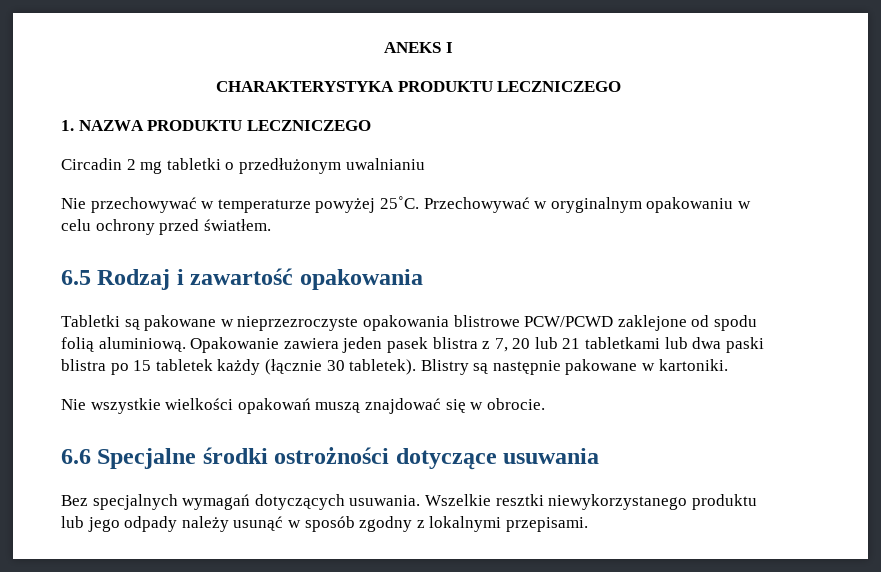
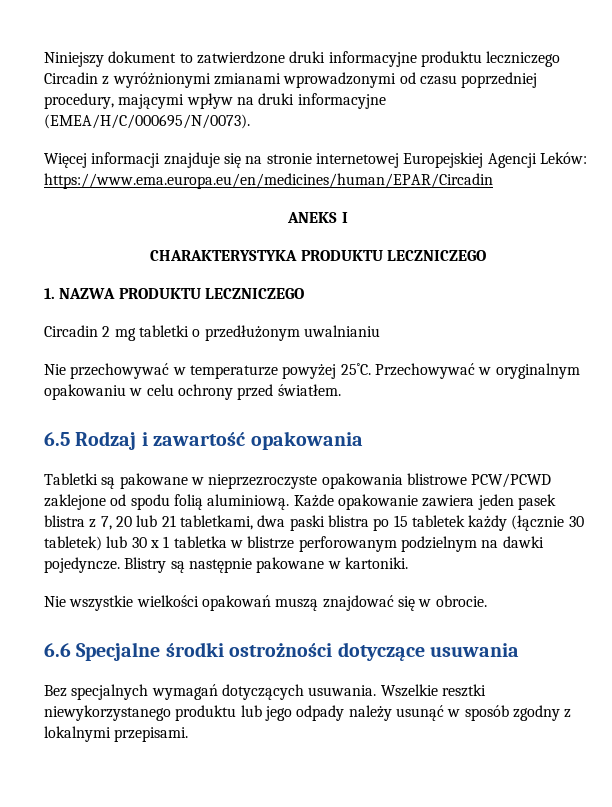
(384, 47) none -> [44,51,561,67] [44,72,538,88] [44,93,386,109] [44,114,250,129] [44,152,587,168] [44,173,493,189] Niniejszy dokument to zatwierdzone druki informacyjne produktu leczniczego Circadin z wyróżnionymi zmianami wprowadzonymi od czasu poprzedniej procedury, mającymi wpływ na druki informacyjne (EMEA/H/C/000695/N/0073). // Więcej informacji znajduje się na stronie internetowej Europejskiej Agencji Leków: https://www.ema.europa.eu/en/medicines/human/EPAR/Circadin //
[190,337,280,353] Opakowanie -> [293,494,418,510] Każde opakowanie
[585,337,688,349] tabletkami lub -> [179,515,253,530] tabletkami,
[349,359,417,375] tabletek). -> [44,536,544,552] [44,557,120,573] tabletek) lub 30 x 1 tabletka w blistrze perforowanym podzielnym na dawki pojedyncze.

